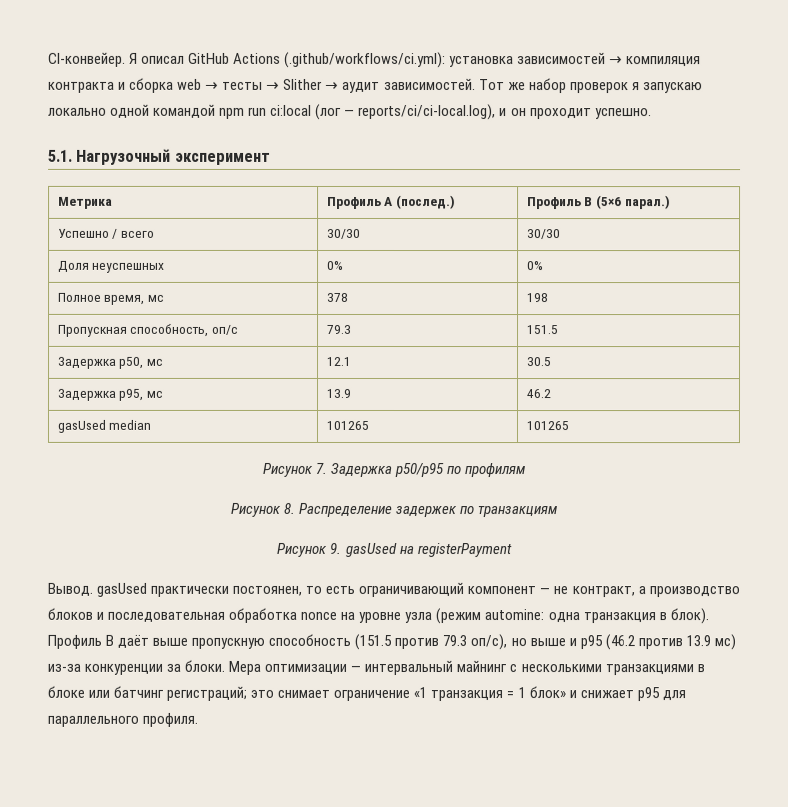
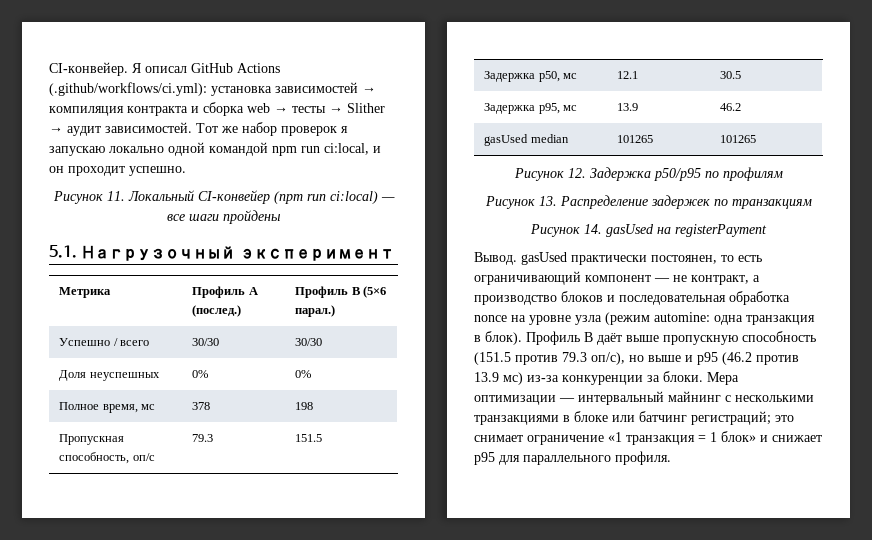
[270,103,497,121] ci:local (лог — reports/ci/ci-local.log), -> [324,143,369,155] ci:local,
(652, 114) none -> [52,190,395,204] [167,210,280,224] // Рисунок 11. Локальный CI-конвейер (npm run ci:local) — все шаги пройдены
[314,462,327,474] 7. -> [567,168,586,178] 12.
[282,502,295,514] 8. -> [538,196,557,206] 13.
[329,542,342,554] 9. -> [584,224,602,234] 14.

